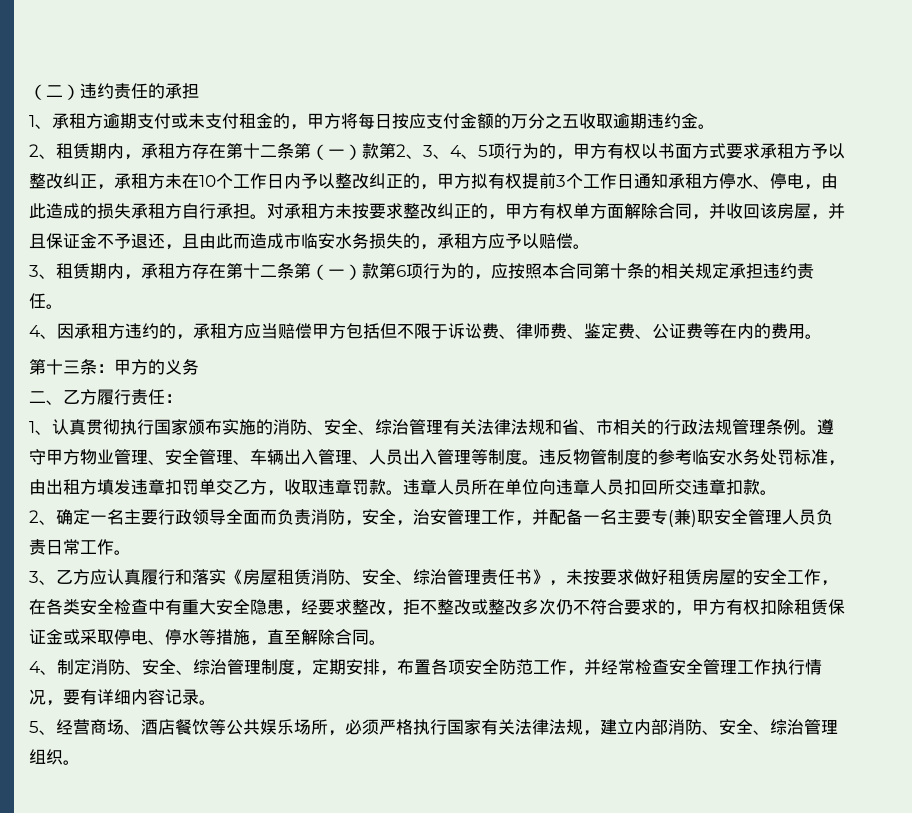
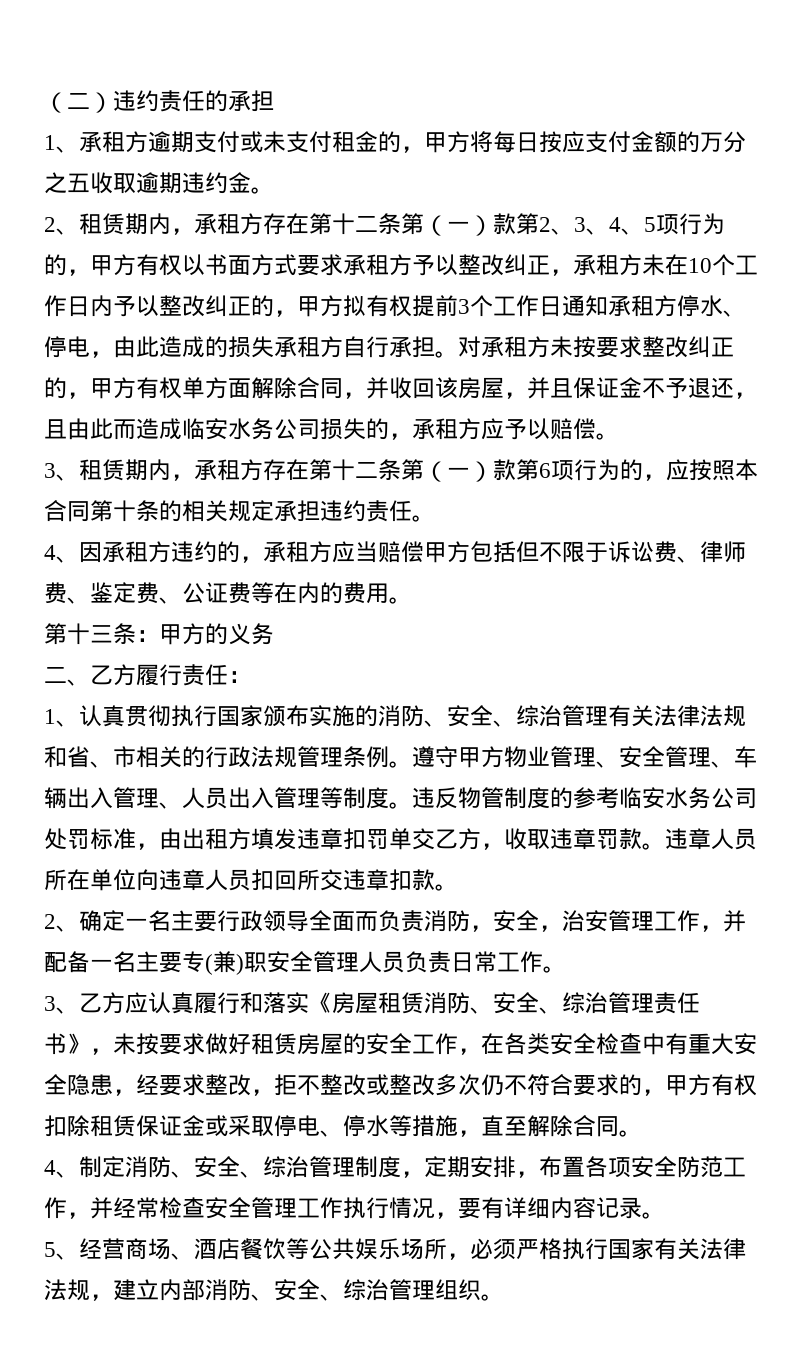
[284,233,369,249] 市临安水务 -> [182,418,320,440] 临安水务公司
(760, 457) none -> [711,788,757,809] 公司

